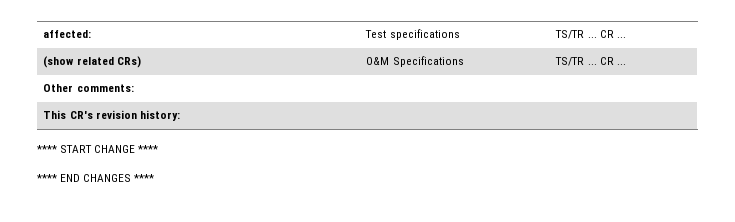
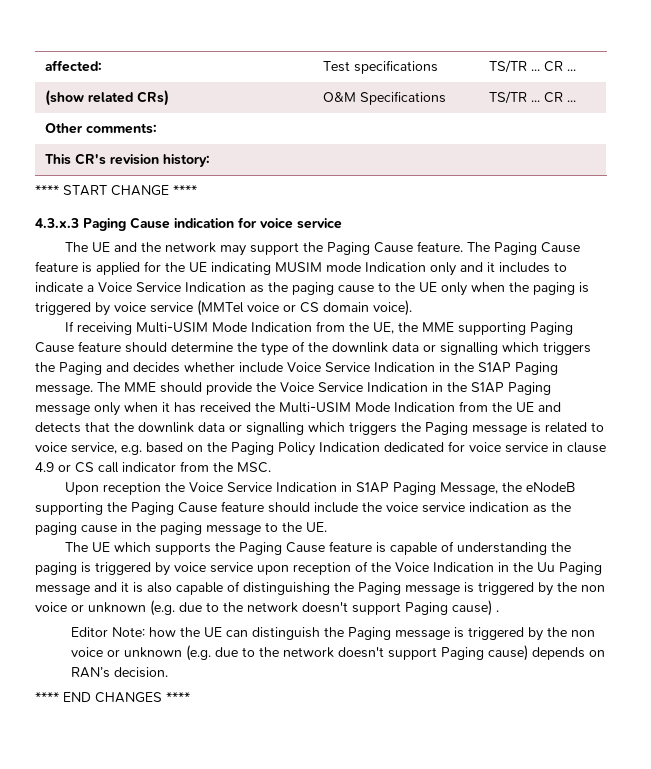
(159, 149) none -> [35,217,342,231] [65,241,581,256] [35,261,567,276] [35,282,589,296] [35,300,412,316] [65,321,574,335] [35,341,591,356] [35,362,558,375] [35,382,551,395] [35,401,561,416] [35,422,604,435] [35,441,606,456] [35,461,271,473] [65,482,576,495] [35,501,571,515] [35,522,327,535] [65,541,572,555] [35,561,602,576] [35,581,605,596] [35,600,499,616] [70,627,595,641] [70,645,605,661] [70,667,168,678] // 4.3.x.3 Paging Cause indication for voice service // The UE and the network may support the Paging Cause feature. The Paging Cause feature is applied for the UE indicating MUSIM mode Indication only and it includes to indicate a Voice Service Indication as the paging cause to the UE only when the paging is triggered by voice service (MMTel voice or CS domain voice). // If receiving Multi-USIM Mode Indication from the UE, the MME supporting Paging Cause feature should determine the type of the downlink data or signalling which triggers the Paging and decides whether include Voice Service Indication in the S1AP Paging message. The MME should provide the Voice Service Indication in the S1AP Paging message only when it has received the Multi-USIM Mode Indication from the UE and detects that the downlink data or signalling which triggers the Paging message is related to voice service, e.g. based on the Paging Policy Indication dedicated for voice service in clause 4.9 or CS call indicator from the MSC. // Upon reception the Voice Service Indication in S1AP Paging Message, the eNodeB supporting the Paging Cause feature should include the voice service indication as the paging cause in the paging message to the UE. // The UE which supports the Paging Cause feature is capable of understanding the paging is triggered by voice service upon reception of the Voice Indication in the Uu Paging message and it is also capable of distinguishing the Paging message is triggered by the non voice or unknown (e.g. due to the network doesn't support Paging cause) . // Editor Note: how the UE can distinguish the Paging message is triggered by the non voice or unknown (e.g. due to the network doesn't support Paging cause) depends on RAN’s decision.

